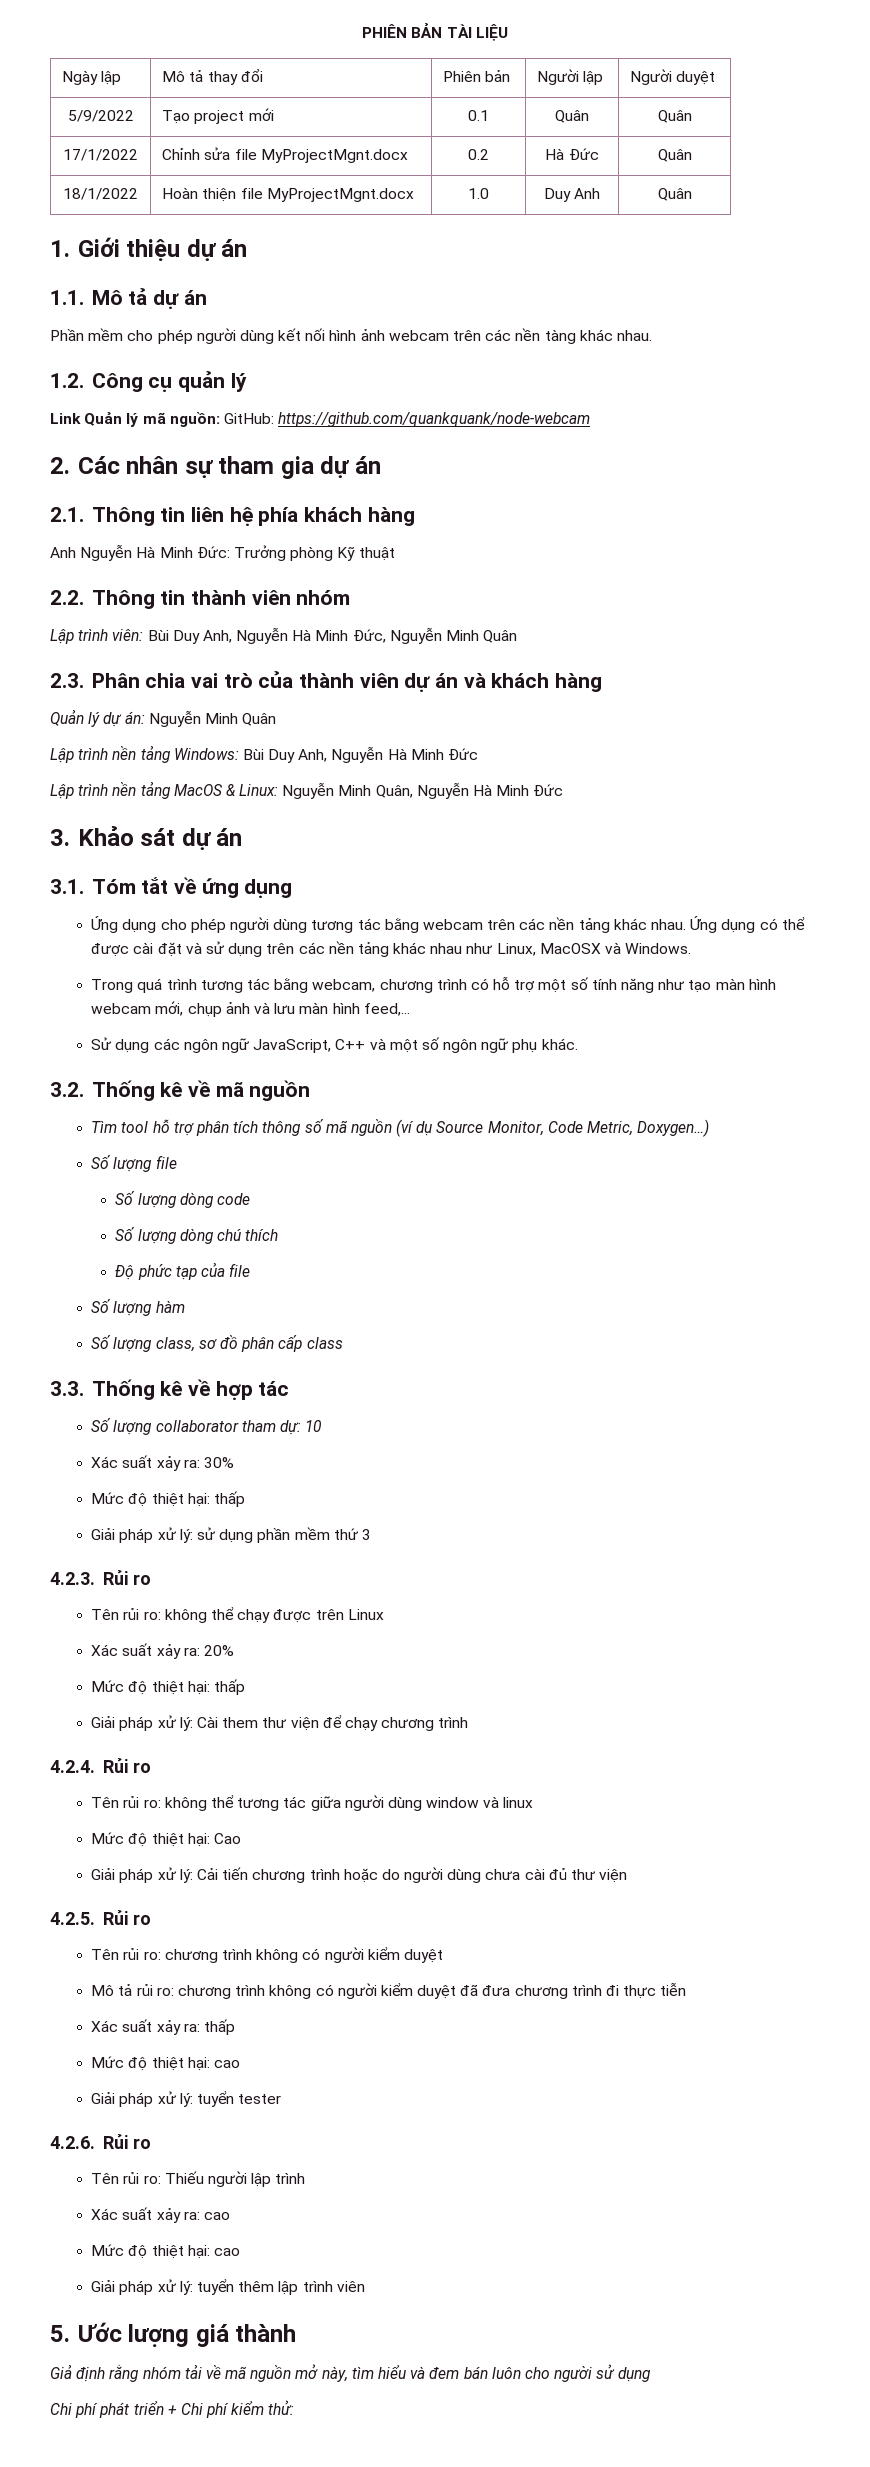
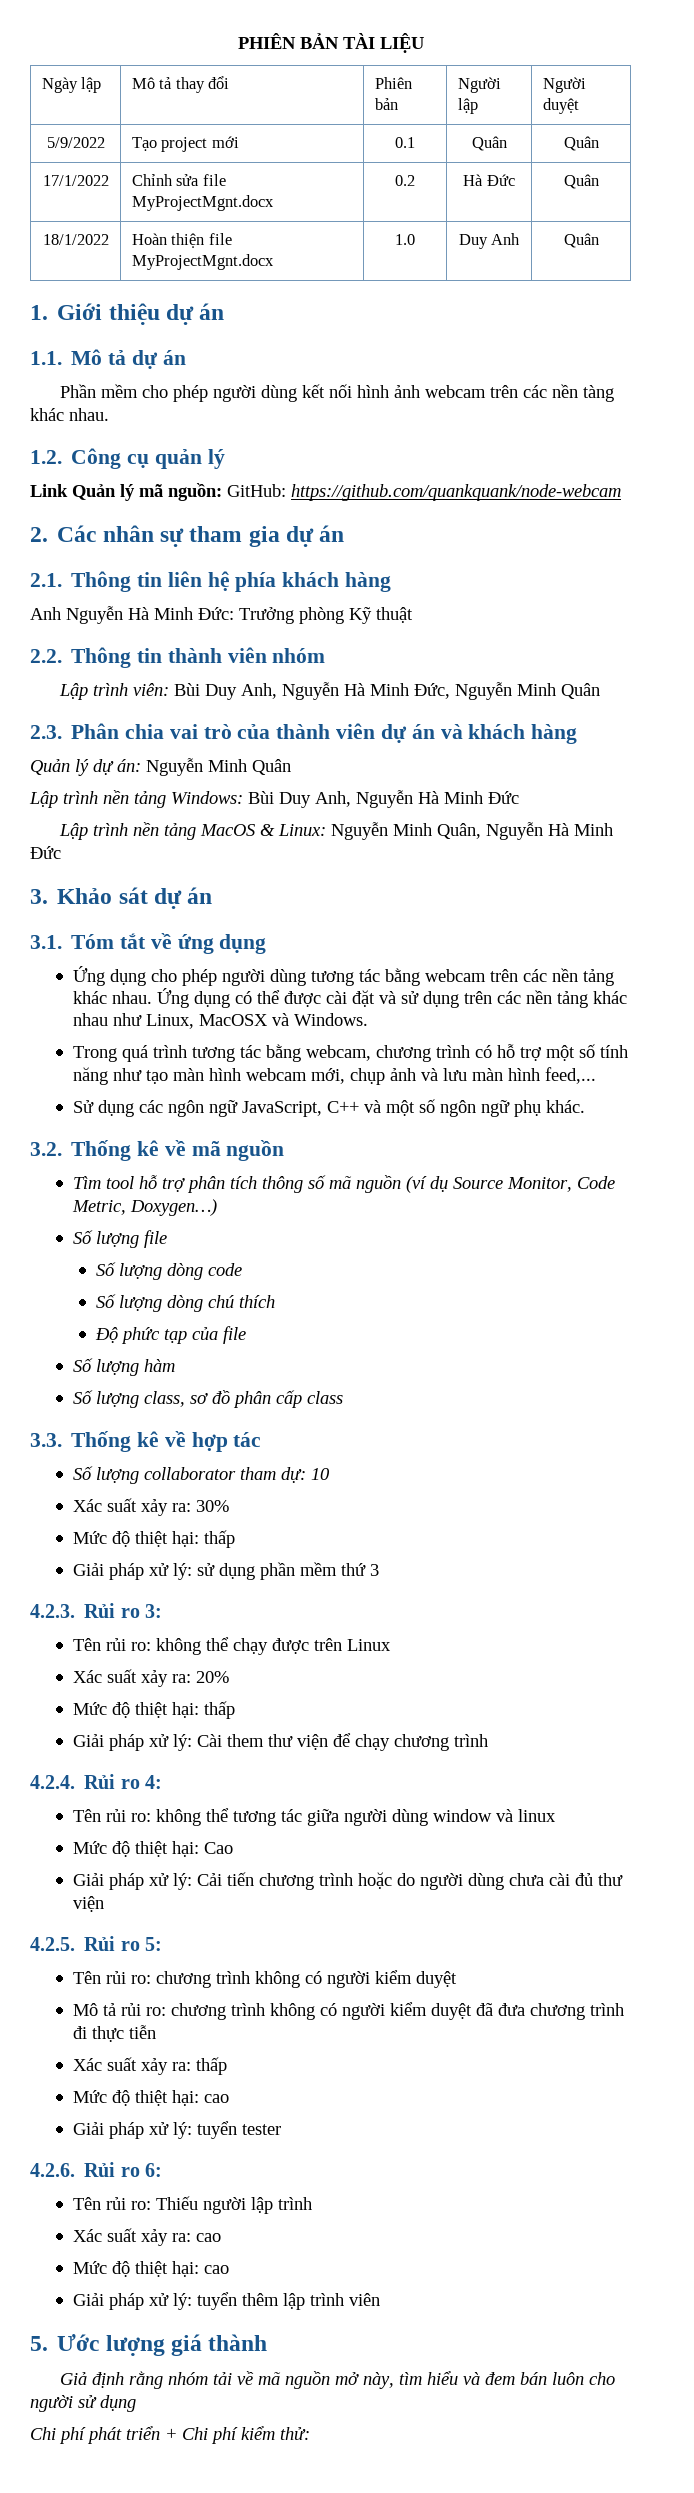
(151, 1579) none -> [145,1604,163,1618] 3:
(151, 1767) none -> [145,1775,163,1789] 4:
(151, 1919) none -> [145,1937,163,1951] 5:
(151, 2143) none -> [145,2163,163,2177] 6:

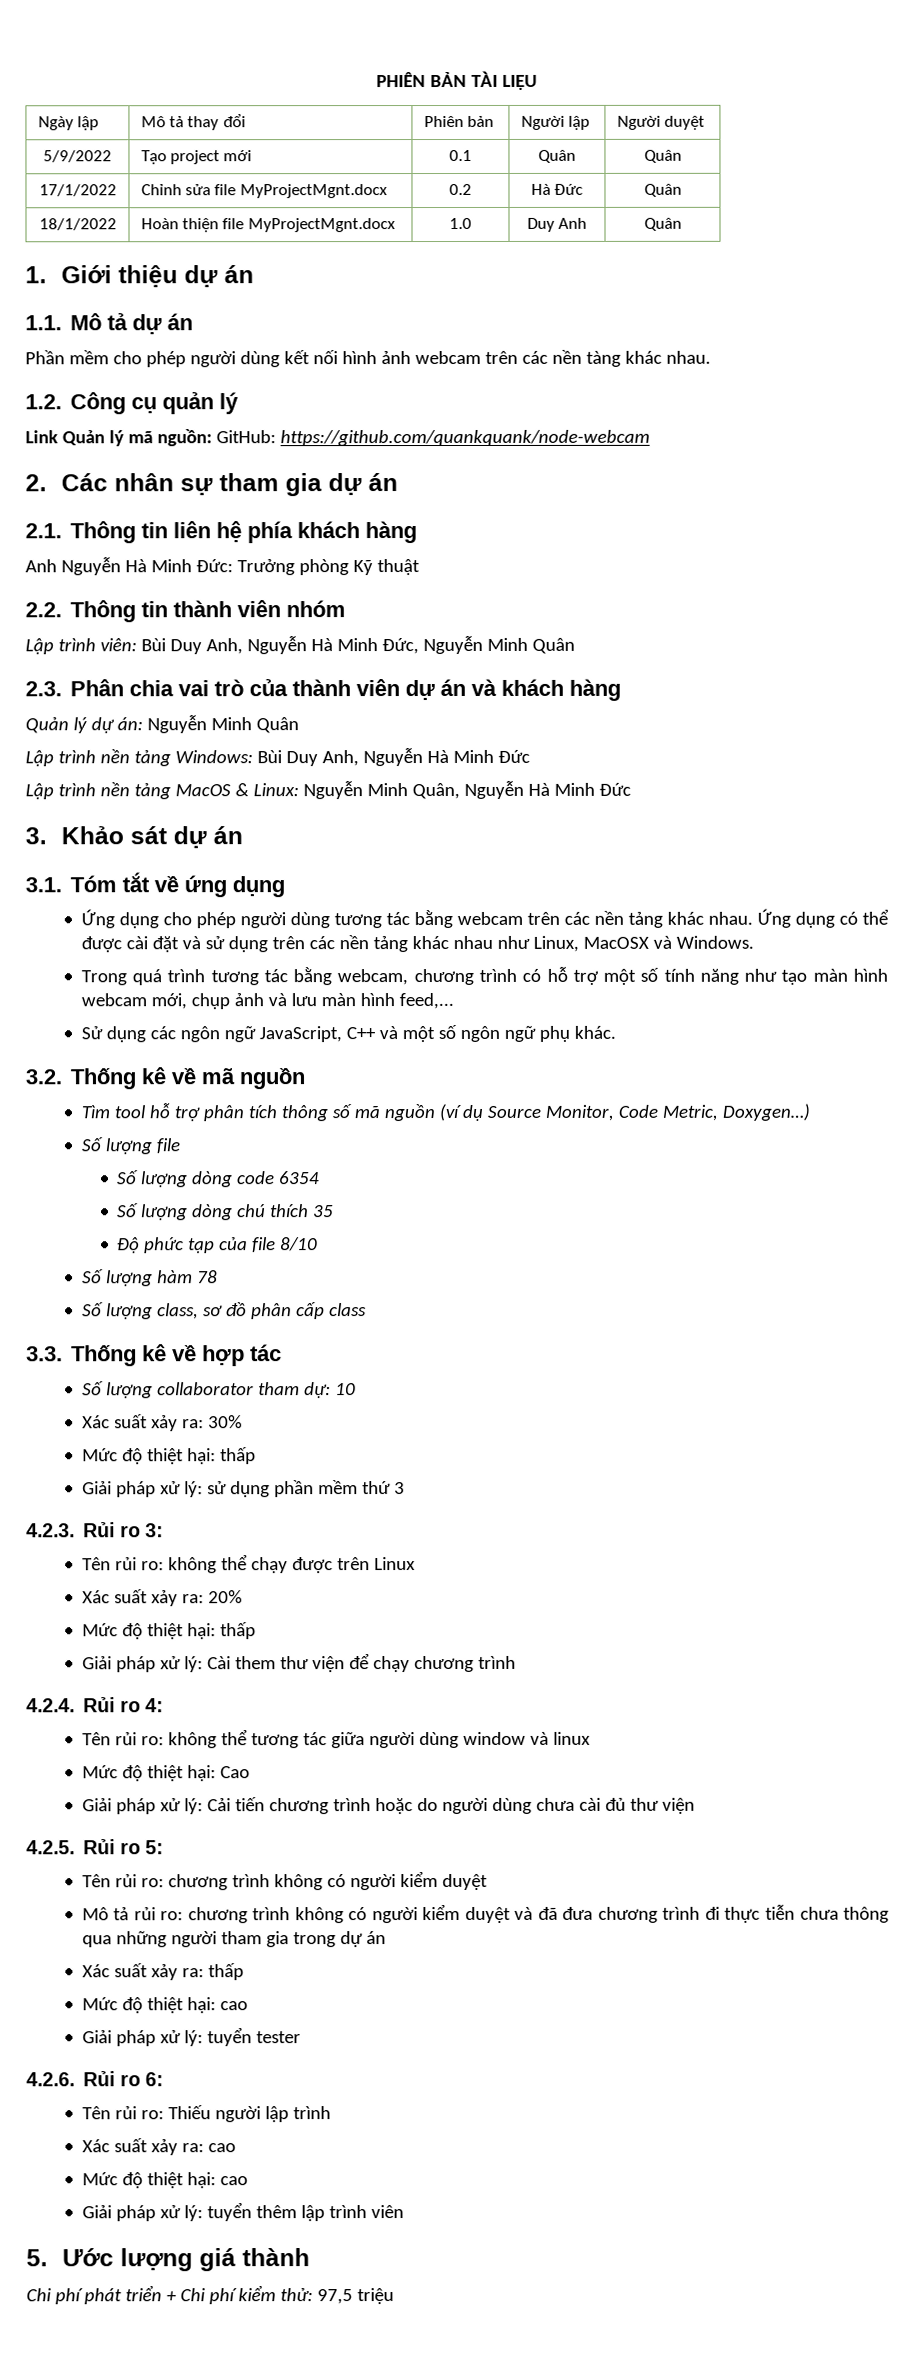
(242, 1269) none -> [278,1171,321,1185] 6354
(275, 1301) none -> [313,1205,335,1218] 35
(246, 1335) none -> [280,1237,319,1252] 8/10
(176, 1365) none -> [196,1270,218,1284] 78
(473, 2011) none -> [514,1906,534,1920] và
(157, 2032) none -> [799,1906,890,1923] [81,1931,386,1948] chưa thông qua những người tham gia trong dự án
[60,2371,616,2389] [30,2395,136,2412] // Giả định rằng nhóm tải về mã nguồn mở này, tìm hiểu và đem bán luôn cho người sử dụng -> (310, 2257) none
(310, 2433) none -> [316,2288,394,2305] 97,5 triệu

